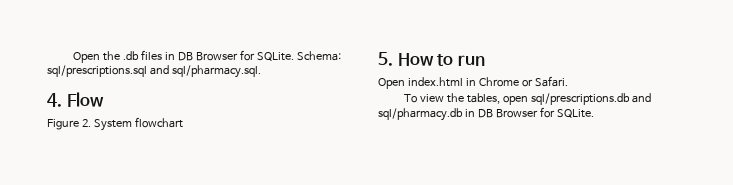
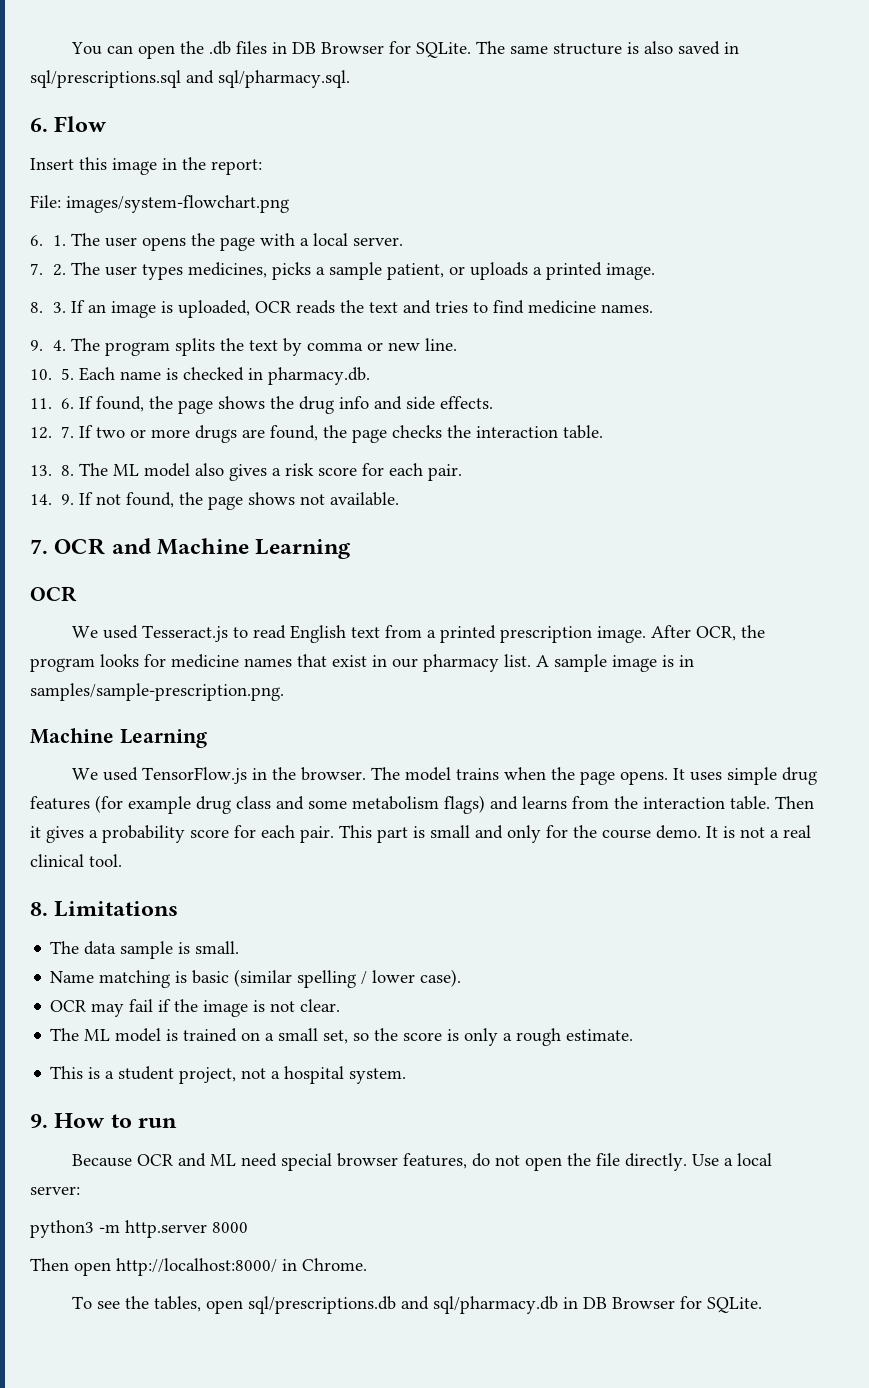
[73,52,101,63] Open -> [70,42,175,59] You can open
[296,51,341,61] Schema: -> [475,41,739,55] The same structure is also saved in
[47,93,62,107] 4. -> [30,118,48,132] 6.
[47,117,183,131] [378,52,485,66] [378,76,568,89] Figure 2. System flowchart // 5. How to run // Open index.html in Chrome or Safari. -> [30,157,262,175] [30,195,289,213] [30,233,404,251] [30,262,656,280] [30,300,654,318] [30,338,458,356] [30,367,371,385] [30,396,494,414] [30,425,604,443] [30,463,463,481] [30,492,400,510] [30,538,351,559] [30,586,77,602] [71,625,765,643] [30,654,694,672] [30,683,284,701] [30,728,207,748] [71,767,817,785] [30,795,814,814] [30,825,811,843] [30,854,122,867] [30,901,179,917] [50,941,240,959] [50,969,462,988] [50,999,341,1017] [50,1028,634,1046] [50,1066,407,1084] [30,1113,178,1128] [71,1153,772,1171] [30,1186,80,1195] [30,1220,248,1238] [30,1258,367,1276] Insert this image in the report: // File: images/system-flowchart.png // 6. 1. The user opens the page with a local server. // 7. 2. The user types medicines, picks a sample patient, or uploads a printed image. // 8. 3. If an image is uploaded, OCR reads the text and tries to find medicine names. // 9. 4. The program splits the text by comma or new line. // 10. 5. Each name is checked in pharmacy.db. // 11. 6. If found, the page shows the drug info and side effects. // 12. 7. If two or more drugs are found, the page checks the interaction table. // 13. 8. The ML model also gives a risk score for each pair. // 14. 9. If not found, the page shows not available. // 7. OCR and Machine Learning // OCR // We used Tesseract.js to read English text from a printed prescription image. After OCR, the program looks for medicine names that exist in our pharmacy list. A sample image is in samples/sample-prescription.png. // Machine Learning // We used TensorFlow.js in the browser. The model trains when the page opens. It uses simple drug features (for example drug class and some metabolism flags) and learns from the interaction table. Then it gives a probability score for each pair. This part is small and only for the course demo. It is not a real clinical tool. // 8. Limitations // The data sample is small. // Name matching is basic (similar spelling / lower case). // OCR may fail if the image is not clear. // The ML model is trained on a small set, so the score is only a rough estimate. // This is a student project, not a hospital system. // 9. How to run // Because OCR and ML need special browser features, do not open the file directly. Use a local server: // python3 -m http.server 8000 // Then open http://localhost:8000/ in Chrome.
[420,94,445,102] view -> [96,1301,120,1309] see

